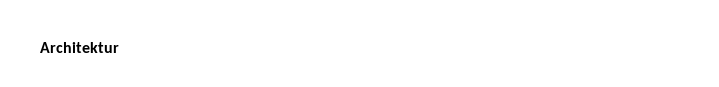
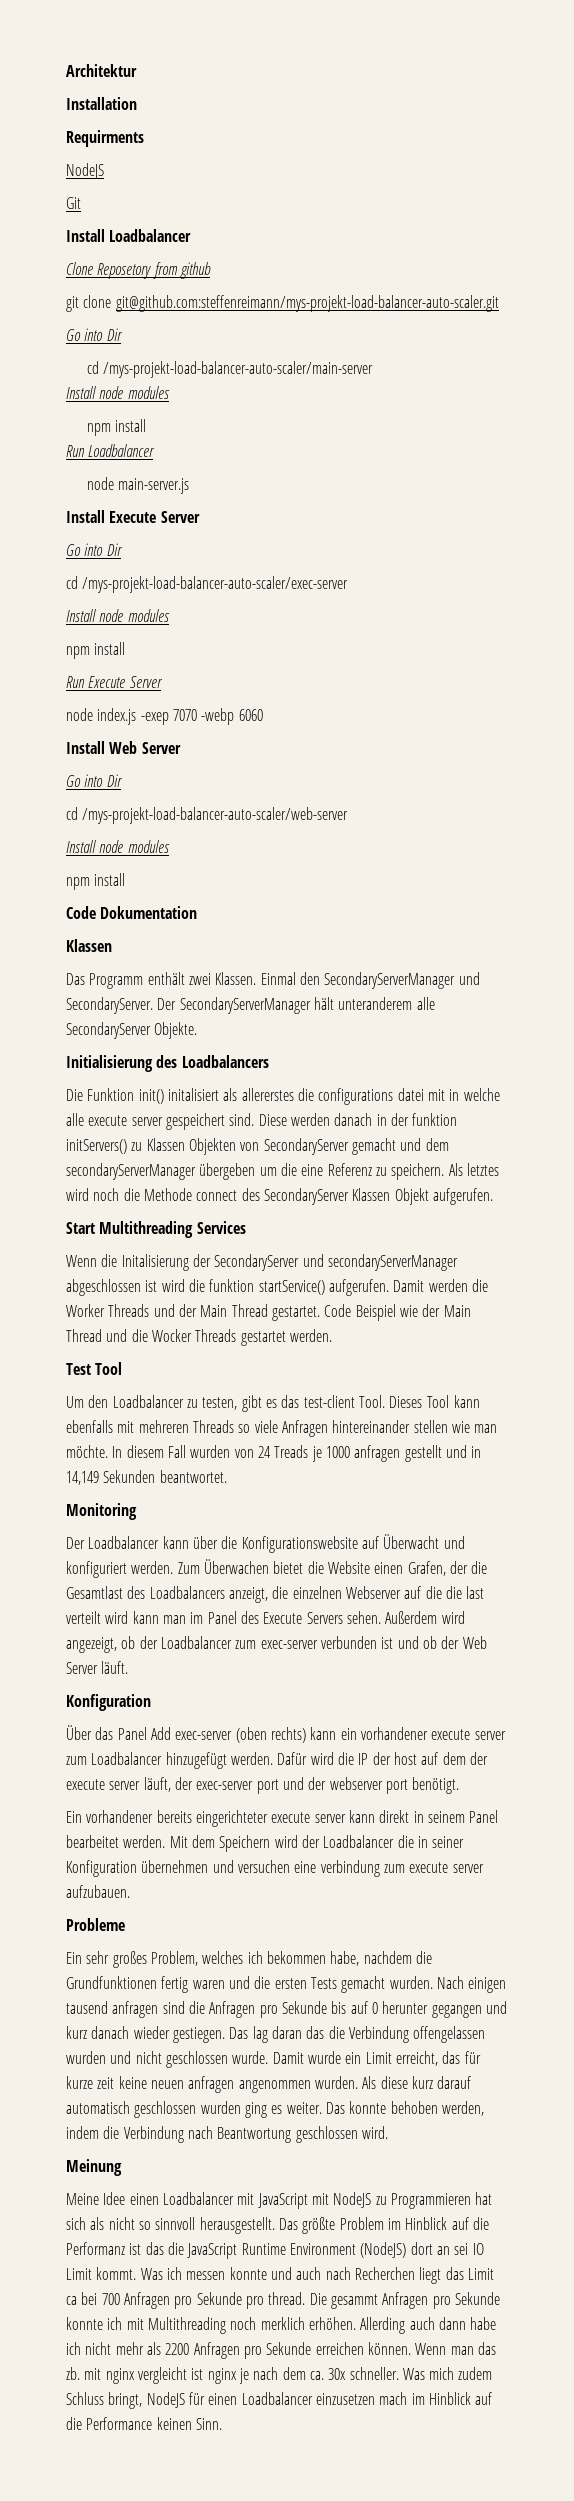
(119, 47) none -> [66,97,137,110] [66,130,144,147] [66,163,104,179] [66,197,81,209] [66,229,192,242] [66,262,211,279] [66,295,499,312] [66,328,123,341] [86,361,373,378] [66,386,170,399] [86,419,146,436] [66,444,156,457] [86,477,189,494] [66,510,200,523] [66,543,123,556] [66,576,349,593] [66,609,170,622] [66,642,126,659] [66,676,163,688] [66,708,263,725] [66,741,181,754] [66,774,123,787] [66,807,349,824] [66,840,170,853] [66,873,126,890] [66,906,198,919] [66,939,112,952] [66,972,480,989] [66,997,435,1014] [66,1022,198,1039] [66,1055,269,1072] [66,1088,500,1105] [66,1113,458,1130] [66,1138,449,1155] [66,1163,499,1180] [66,1188,493,1205] [66,1221,246,1238] [66,1254,458,1271] [66,1279,488,1296] [66,1304,471,1321] [66,1329,332,1346] [66,1362,123,1375] [66,1395,480,1412] [66,1420,498,1437] [66,1445,482,1462] [66,1470,227,1485] [66,1503,137,1520] [66,1534,465,1553] [66,1559,488,1578] [66,1586,485,1603] [66,1611,465,1624] [66,1636,487,1653] [66,1661,129,1674] [66,1694,151,1711] [66,1725,506,1743] [66,1752,488,1769] [66,1777,460,1794] [66,1810,499,1827] [66,1835,465,1852] [66,1860,484,1877] [66,1885,130,1898] [66,1918,125,1931] [66,1951,432,1968] [66,1976,507,1993] [66,2001,507,2018] [66,2026,486,2043] [66,2051,481,2068] [66,2076,472,2093] [66,2101,484,2118] [66,2126,388,2143] [66,2159,122,2176] [66,2192,493,2209] [66,2217,489,2234] [66,2242,484,2259] [66,2267,494,2284] [66,2292,500,2309] [66,2317,497,2334] [66,2342,496,2359] [66,2367,493,2384] [66,2392,493,2409] [66,2417,222,2430] // Installation // Requirments // NodeJS // Git // Install Loadbalancer // Clone Reposetory from github // git clone git@github.com:steffenreimann/mys-projekt-load-balancer-auto-scaler.git // Go into Dir // cd /mys-projekt-load-balancer-auto-scaler/main-server // Install node modules // npm install // Run Loadbalancer // node main-server.js // Install Execute Server // Go into Dir // cd /mys-projekt-load-balancer-auto-scaler/exec-server // Install node modules // npm install // Run Execute Server // node index.js -exep 7070 -webp 6060 // Install Web Server // Go into Dir // cd /mys-projekt-load-balancer-auto-scaler/web-server // Install node modules // npm install // Code Dokumentation // Klassen // Das Programm enthält zwei Klassen. Einmal den SecondaryServerManager und SecondaryServer. Der SecondaryServerManager hält unteranderem alle SecondaryServer Objekte. // Initialisierung des Loadbalancers // Die Funktion init() initalisiert als allererstes die configurations datei mit in welche alle execute server gespeichert sind. Diese werden danach in der funktion initServers() zu Klassen Objekten von SecondaryServer gemacht und dem secondaryServerManager übergeben um die eine Referenz zu speichern. Als letztes wird noch die Methode connect des SecondaryServer Klassen Objekt aufgerufen. // Start Multithreading Services // Wenn die Initalisierung der SecondaryServer und secondaryServerManager abgeschlossen ist wird die funktion startService() aufgerufen. Damit werden die Worker Threads und der Main Thread gestartet. Code Beispiel wie der Main Thread und die Wocker Threads gestartet werden. // Test Tool // Um den Loadbalancer zu testen, gibt es das test-client Tool. Dieses Tool kann ebenfalls mit mehreren Threads so viele Anfragen hintereinander stellen wie man möchte. In diesem Fall wurden von 24 Treads je 1000 anfragen gestellt und in 14,149 Sekunden beantwortet. // Monitoring // Der Loadbalancer kann über die Konfigurationswebsite auf Überwacht und konfiguriert werden. Zum Überwachen bietet die Website einen Grafen, der die Gesamtlast des Loadbalancers anzeigt, die einzelnen Webserver auf die die last verteilt wird kann man im Panel des Execute Servers sehen. Außerdem wird angezeigt, ob der Loadbalancer zum exec-server verbunden ist und ob der Web Server läuft. // Konfiguration // Über das Panel Add exec-server (oben rechts) kann ein vorhandener execute server zum Loadbalancer hinzugefügt werden. Dafür wird die IP der host auf dem der execute server läuft, der exec-server port und der webserver port benötigt. // Ein vorhandener bereits eingerichteter execute server kann direkt in seinem Panel bearbeitet werden. Mit dem Speichern wird der Loadbalancer die in seiner Konfiguration übernehmen und versuchen eine verbindung zum execute server aufzubauen. // Probleme // Ein sehr großes Problem, welches ich bekommen habe, nachdem die Grundfunktionen fertig waren und die ersten Tests gemacht wurden. Nach einigen tausend anfragen sind die Anfragen pro Sekunde bis auf 0 herunter gegangen und kurz danach wieder gestiegen. Das lag daran das die Verbindung offengelassen wurden und nicht geschlossen wurde. Damit wurde ein Limit erreicht, das für kurze zeit keine neuen anfragen angenommen wurden. Als diese kurz darauf automatisch geschlossen wurden ging es weiter. Das konnte behoben werden, indem die Verbindung nach Beantwortung geschlossen wird. // Meinung // Meine Idee einen Loadbalancer mit JavaScript mit NodeJS zu Programmieren hat sich als nicht so sinnvoll herausgestellt. Das größte Problem im Hinblick auf die Performanz ist das die JavaScript Runtime Environment (NodeJS) dort an sei IO Limit kommt. Was ich messen konnte und auch nach Recherchen liegt das Limit ca bei 700 Anfragen pro Sekunde pro thread. Die gesammt Anfragen pro Sekunde konnte ich mit Multithreading noch merklich erhöhen. Allerding auch dann habe ich nicht mehr als 2200 Anfragen pro Sekunde erreichen können. Wenn man das zb. mit nginx vergleicht ist nginx je nach dem ca. 30x schneller. Was mich zudem Schluss bringt, NodeJS für einen Loadbalancer einzusetzen mach im Hinblick auf die Performance keinen Sinn.

